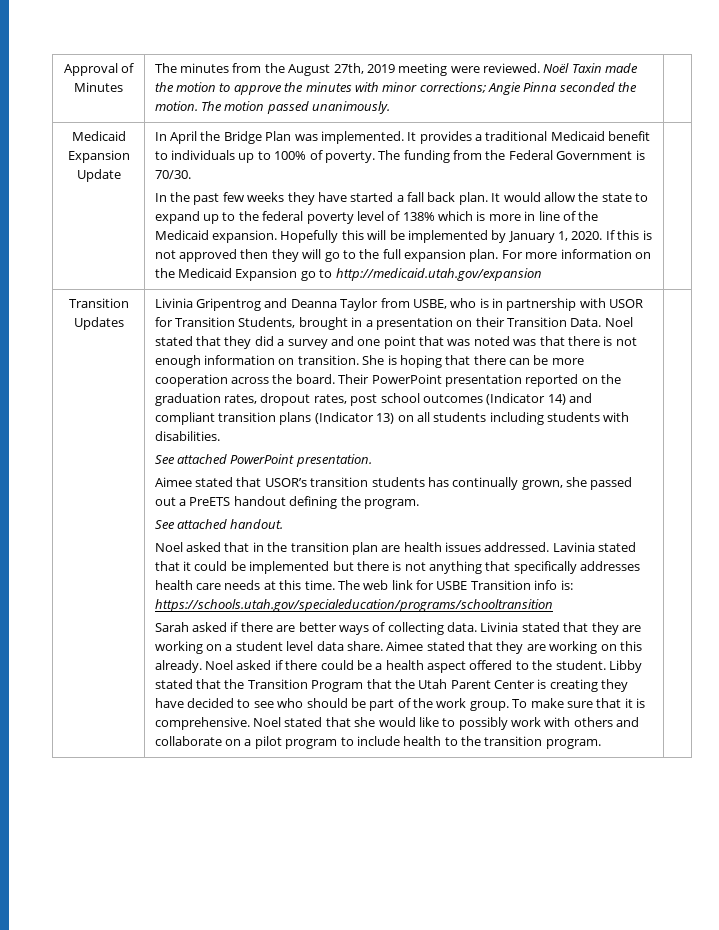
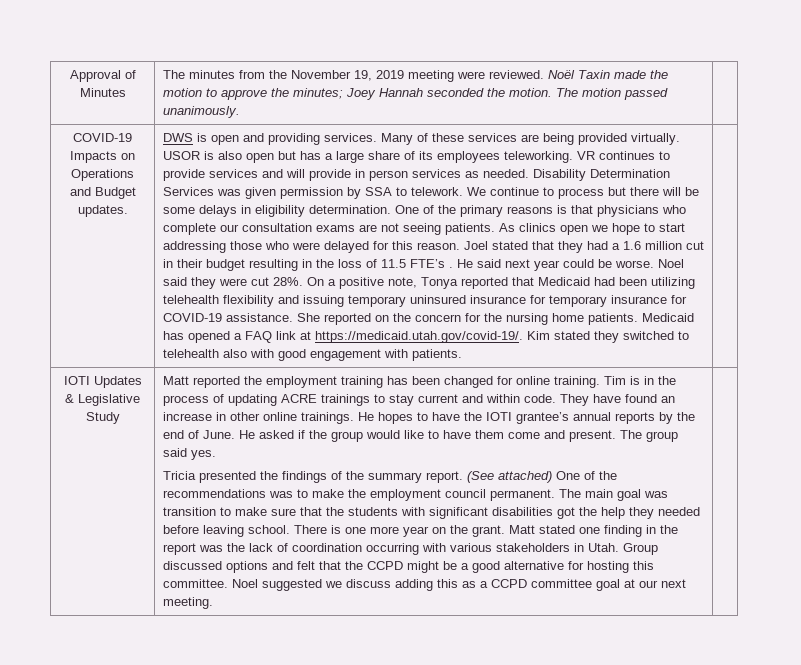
[288,63,364,76] August 27th, -> [290,70,372,81] November 19,
[305,82,558,95] minutes with minor corrections; Angie Pinna -> [292,88,423,100] minutes; Joey Hannah
[71,131,126,141] [67,150,130,163] [76,169,121,182] [154,131,651,144] [154,150,645,163] [154,170,191,179] [154,192,649,205] [154,211,599,224] [154,230,652,243] [154,249,651,262] [154,268,542,281] [68,298,129,308] [73,317,124,330] [154,298,644,311] [154,317,633,330] [154,336,637,349] [154,355,584,368] [154,374,622,387] [154,393,593,406] [154,412,630,425] [154,431,220,441] [154,454,372,467] [154,477,633,490] [154,496,419,509] [154,519,284,529] [154,542,637,555] [154,561,641,574] [154,580,573,590] [154,599,553,612] [154,622,641,635] [154,641,642,654] [154,660,642,673] [154,679,629,692] [154,698,646,711] [154,717,640,730] [154,736,601,749] Medicaid Expansion Update | In April the Bridge Plan was implemented. It provides a traditional Medicaid benefit to individuals up to 100% of poverty. The funding from the Federal Government is 70/30. // In the past few weeks they have started a fall back plan. It would allow the state to expand up to the federal poverty level of 138% which is more in line of the Medicaid expansion. Hopefully this will be implemented by January 1, 2020. If this is not approved then they will go to the full expansion plan. For more information on the Medicaid Expansion go to http://medicaid.utah.gov/expansion | // Transition Updates | Livinia Gripentrog and Deanna Taylor from USBE, who is in partnership with USOR for Transition Students, brought in a presentation on their Transition Data. Noel stated that they did a survey and one point that was noted was that there is not enough information on transition. She is hoping that there can be more cooperation across the board. Their PowerPoint presentation reported on the graduation rates, dropout rates, post school outcomes (Indicator 14) and compliant transition plans (Indicator 13) on all students including students with disabilities. // See attached PowerPoint presentation. // Aimee stated that USOR’s transition students has continually grown, she passed out a PreETS handout defining the program. // See attached handout. // Noel asked that in the transition plan are health issues addressed. Lavinia stated that it could be implemented but there is not anything that specifically addresses health care needs at this time. The web link for USBE Transition info is: https://schools.utah.gov/specialeducation/programs/schooltransition // Sarah asked if there are better ways of collecting data. Livinia stated that they are working on a student level data share. Aimee stated that they are working on this already. Noel asked if there could be a health aspect offered to the student. Libby stated that the Transition Program that the Utah Parent Center is creating they have decided to see who should be part of the work group. To make sure that it is comprehensive. Noel stated that she would like to possibly work with others and collaborate on a pilot program to include health to the transition program. -> [73,133,132,142] [70,151,135,163] [71,169,134,181] [69,187,136,199] [77,205,128,217] [162,133,680,145] [162,151,670,163] [162,169,670,181] [162,187,699,199] [162,205,686,217] [162,223,685,235] [162,241,704,253] [162,259,684,271] [162,277,695,289] [162,295,687,307] [162,313,694,325] [162,331,689,343] [162,349,462,361] [63,376,142,388] [65,394,140,406] [85,412,120,424] [162,376,676,388] [162,394,675,406] [162,412,695,424] [162,430,678,442] [162,448,216,460] [162,471,617,483] [162,489,668,501] [162,507,700,519] [162,525,678,537] [162,543,658,555] [162,561,654,573] [162,579,686,591] [162,597,213,609] COVID-19 Impacts on Operations and Budget updates. | DWS is open and providing services. Many of these services are being provided virtually. USOR is also open but has a large share of its employees teleworking. VR continues to provide services and will provide in person services as needed. Disability Determination Services was given permission by SSA to telework. We continue to process but there will be some delays in eligibility determination. One of the primary reasons is that physicians who complete our consultation exams are not seeing patients. As clinics open we hope to start addressing those who were delayed for this reason. Joel stated that they had a 1.6 million cut in their budget resulting in the loss of 11.5 FTE’s . He said next year could be worse. Noel said they were cut 28%. On a positive note, Tonya reported that Medicaid had been utilizing telehealth flexibility and issuing temporary uninsured insurance for temporary insurance for COVID-19 assistance. She reported on the concern for the nursing home patients. Medicaid has opened a FAQ link at https://medicaid.utah.gov/covid-19/. Kim stated they switched to telehealth also with good engagement with patients. | // IOTI Updates & Legislative Study | Matt reported the employment training has been changed for online training. Tim is in the process of updating ACRE trainings to stay current and within code. They have found an increase in other online trainings. He hopes to have the IOTI grantee’s annual reports by the end of June. He asked if the group would like to have them come and present. The group said yes. // Tricia presented the findings of the summary report. (See attached) One of the recommendations was to make the employment council permanent. The main goal was transition to make sure that the students with significant disabilities got the help they needed before leaving school. There is one more year on the grant. Matt stated one finding in the report was the lack of coordination occurring with various stakeholders in Utah. Group discussed options and felt that the CCPD might be a good alternative for hosting this committee. Noel suggested we discuss adding this as a CCPD committee goal at our next meeting.

